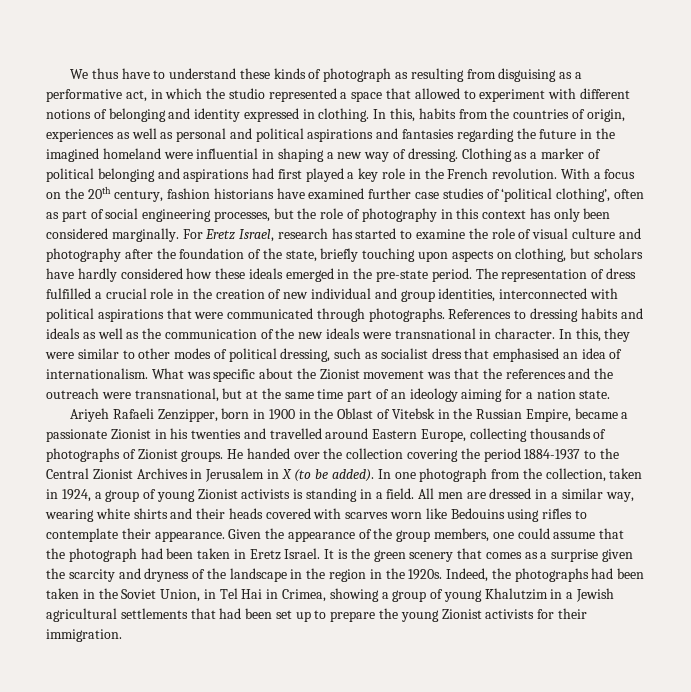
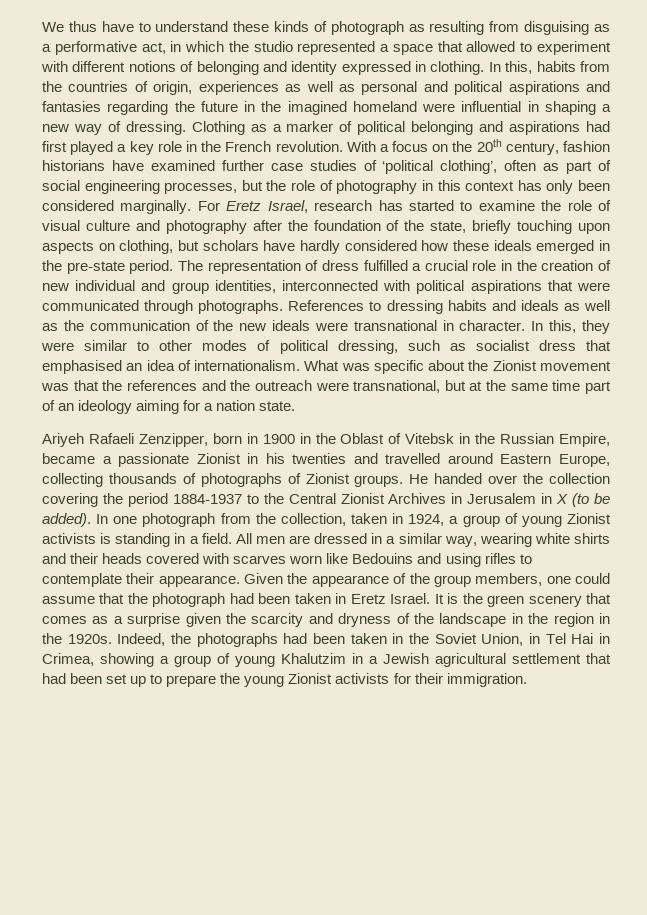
(505, 513) none -> [417,553,442,564] and
[120,608,188,619] settlements -> [512,653,581,664] settlement

